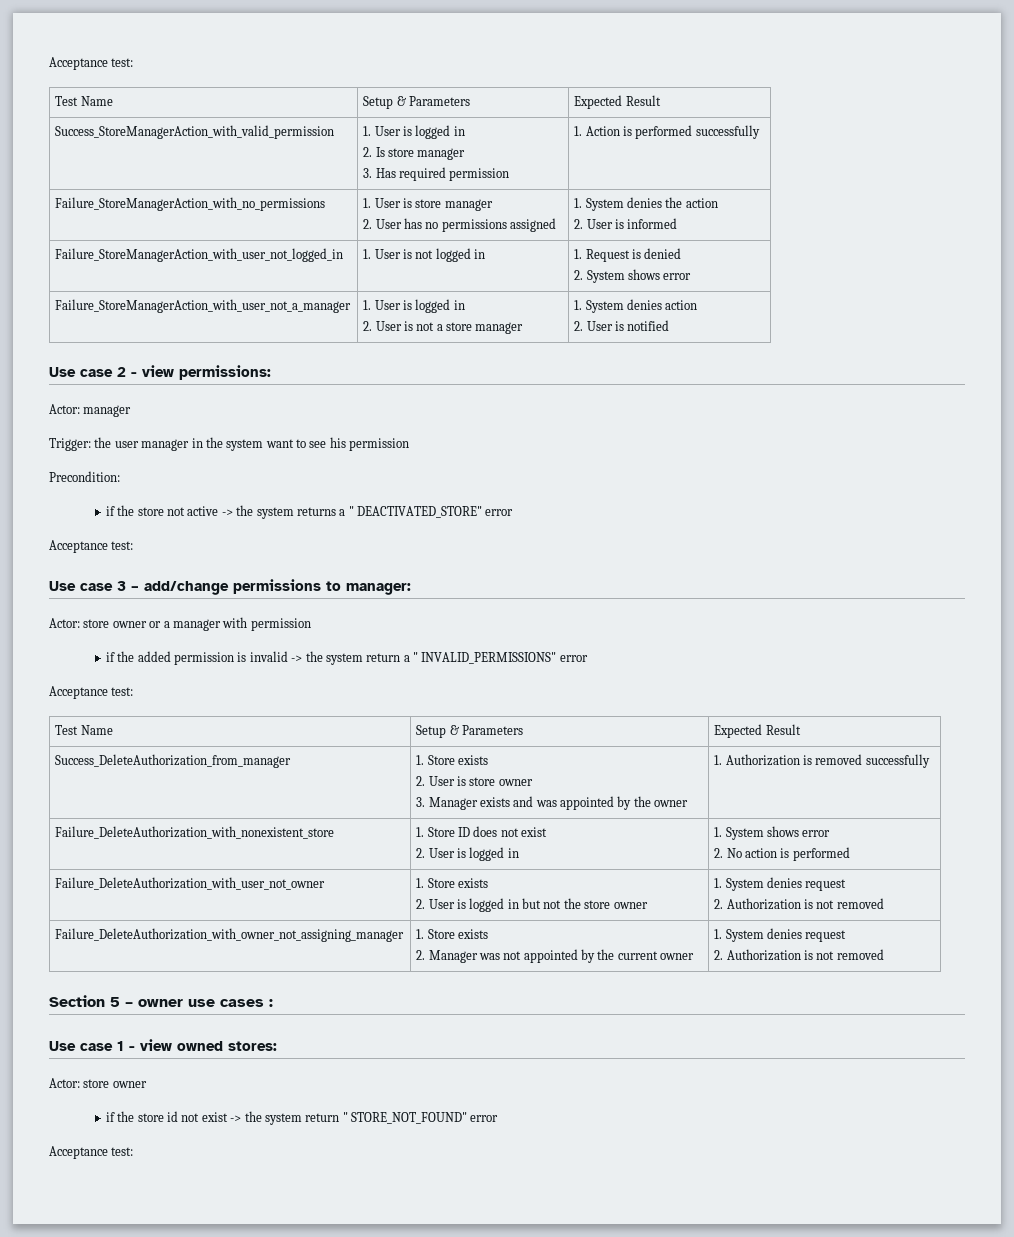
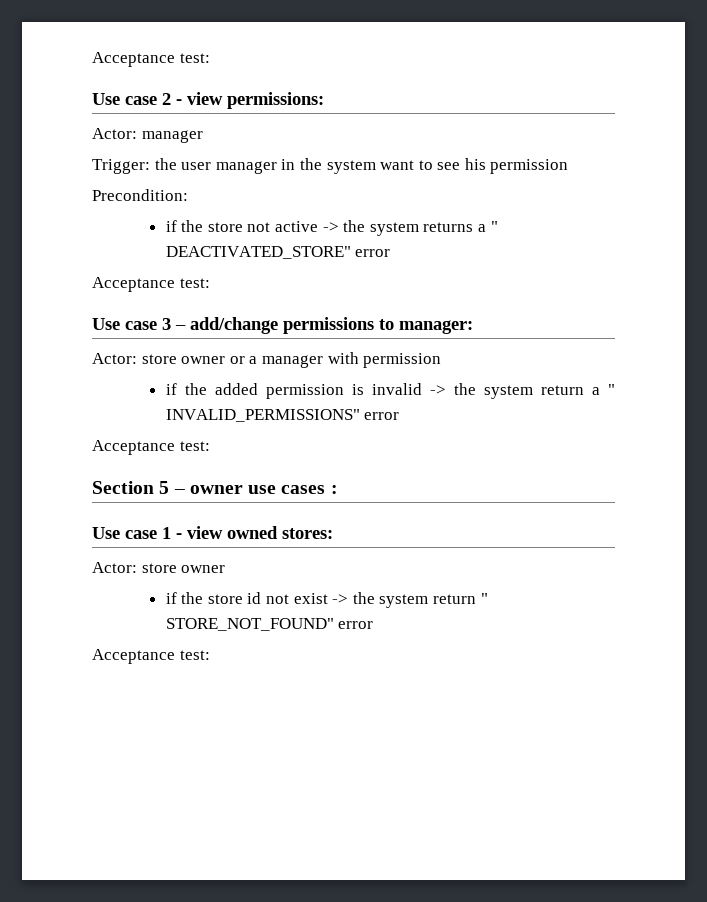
[49,57,134,70] [55,96,113,106] [363,96,470,109] [574,95,661,109] [55,125,335,139] [363,125,465,139] [363,147,466,160] [363,167,510,181] [574,125,760,139] [55,197,326,211] [363,198,493,211] [363,218,556,232] [574,197,718,211] [574,218,678,229] [55,248,344,262] [363,248,485,262] [574,248,682,262] [574,269,692,283] [55,299,352,313] [363,299,465,313] [363,321,524,334] [574,299,698,313] [574,320,670,331] Acceptance test: // Test Name | Setup & Parameters | Expected Result // Success_StoreManagerAction_with_valid_permission | 1. User is logged in // 2. Is store manager // 3. Has required permission | 1. Action is performed successfully // Failure_StoreManagerAction_with_no_permissions | 1. User is store manager // 2. User has no permissions assigned | 1. System denies the action // 2. User is informed // Failure_StoreManagerAction_with_user_not_logged_in | 1. User is not logged in | 1. Request is denied // 2. System shows error // Failure_StoreManagerAction_with_user_not_a_manager | 1. User is logged in // 2. User is not a store manager | 1. System denies action // 2. User is notified -> [92,52,210,67] Acceptance test:
[55,725,113,735] [416,725,523,738] [714,724,801,738] [55,754,292,768] [416,755,488,765] [416,776,533,786] [416,796,689,810] [714,754,930,768] [55,826,335,839] [416,826,547,837] [416,847,519,861] [714,826,831,840] [714,847,850,861] [55,877,326,890] [416,878,488,888] [416,898,648,912] [714,877,847,891] [714,898,884,910] [55,928,405,942] [416,929,488,939] [416,949,695,963] [714,928,847,942] [714,949,884,961] // Test Name | Setup & Parameters | Expected Result // Success_DeleteAuthorization_from_manager | 1. Store exists // 2. User is store owner // 3. Manager exists and was appointed by the owner | 1. Authorization is removed successfully // Failure_DeleteAuthorization_with_nonexistent_store | 1. Store ID does not exist // 2. User is logged in | 1. System shows error // 2. No action is performed // Failure_DeleteAuthorization_with_user_not_owner | 1. Store exists // 2. User is logged in but not the store owner | 1. System denies request // 2. Authorization is not removed // Failure_DeleteAuthorization_with_owner_not_assigning_manager | 1. Store exists // 2. Manager was not appointed by the current owner | 1. System denies request // 2. Authorization is not removed -> (210, 446) none

